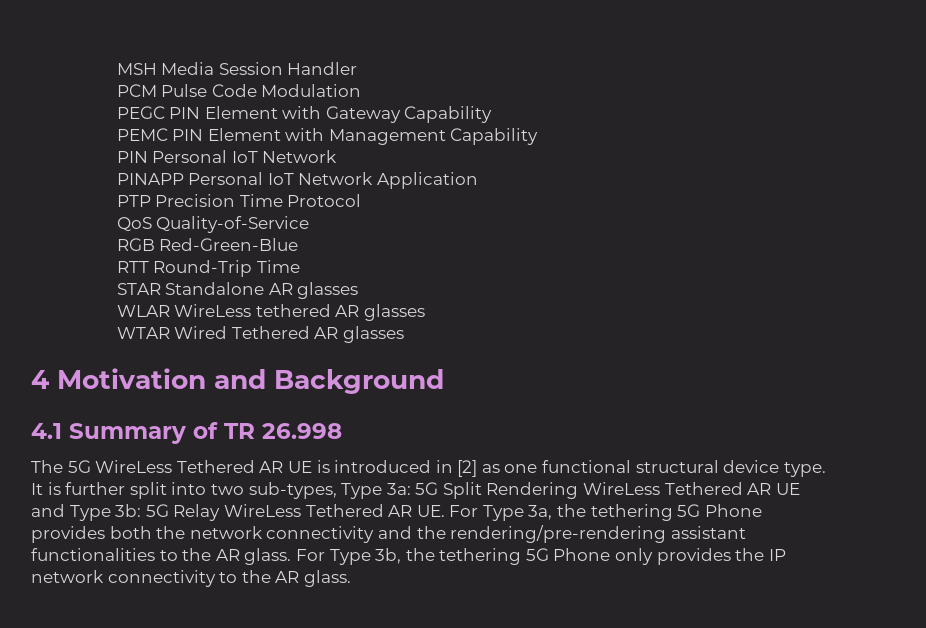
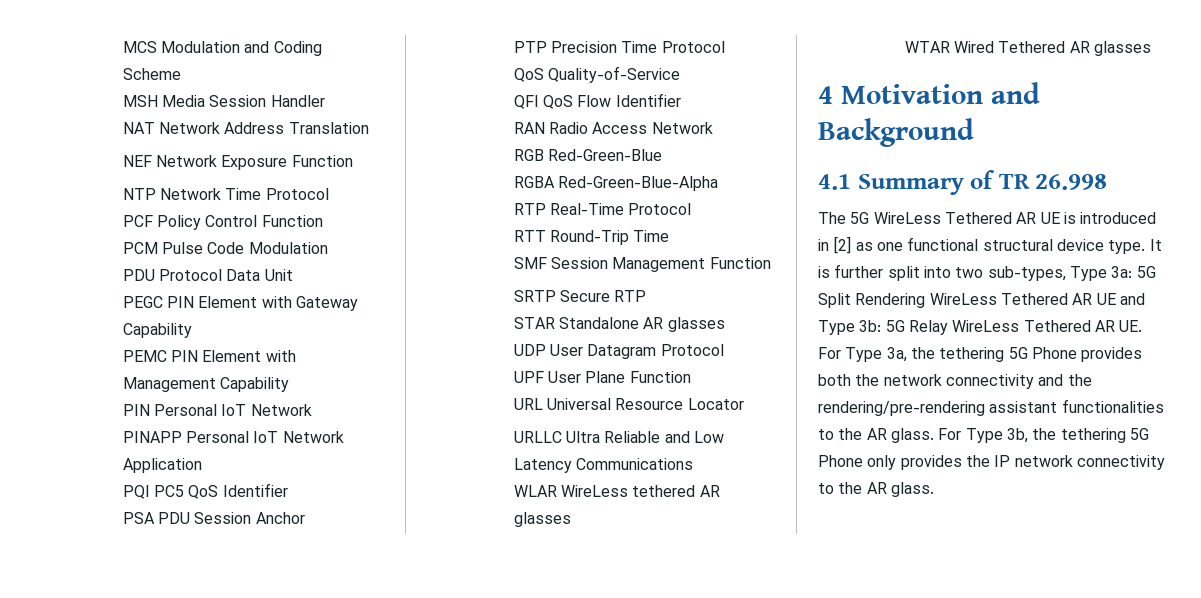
(116, 69) none -> [122,41,322,56] [122,68,181,80] MCS Modulation and Coding Scheme //
(358, 68) none -> [122,122,369,134] [122,155,353,170] [122,188,329,200] [122,215,323,230] // NAT Network Address Translation // NEF Network Exposure Function // NTP Network Time Protocol // PCF Policy Control Function
(362, 90) none -> [122,269,293,281] // PDU Protocol Data Unit
(478, 180) none -> [122,483,288,499] [122,512,305,524] // PQI PC5 QoS Identifier // PSA PDU Session Anchor
[116,238,299,251] [116,260,300,277] [116,282,359,299] RGB Red-Green-Blue // RTT Round-Trip Time // STAR Standalone AR glasses -> [513,93,681,109] [513,122,713,134] [513,149,662,161] [513,176,718,191] [513,203,692,215] [513,230,670,245] [513,257,771,272] [513,290,647,302] [513,317,725,332] [513,344,724,359] [513,371,691,383] [513,398,744,410] [513,431,724,443] [513,458,693,473] QFI QoS Flow Identifier // RAN Radio Access Network // RGB Red-Green-Blue // RGBA Red-Green-Blue-Alpha // RTP Real-Time Protocol // RTT Round-Trip Time // SMF Session Management Function // SRTP Secure RTP // STAR Standalone AR glasses // UDP User Datagram Protocol // UPF User Plane Function // URL Universal Resource Locator // URLLC Ultra Reliable and Low Latency Communications

